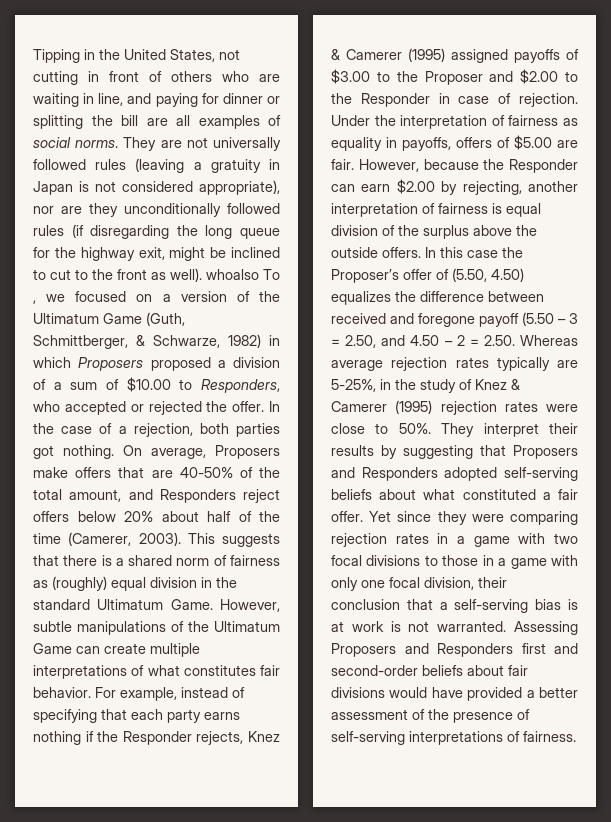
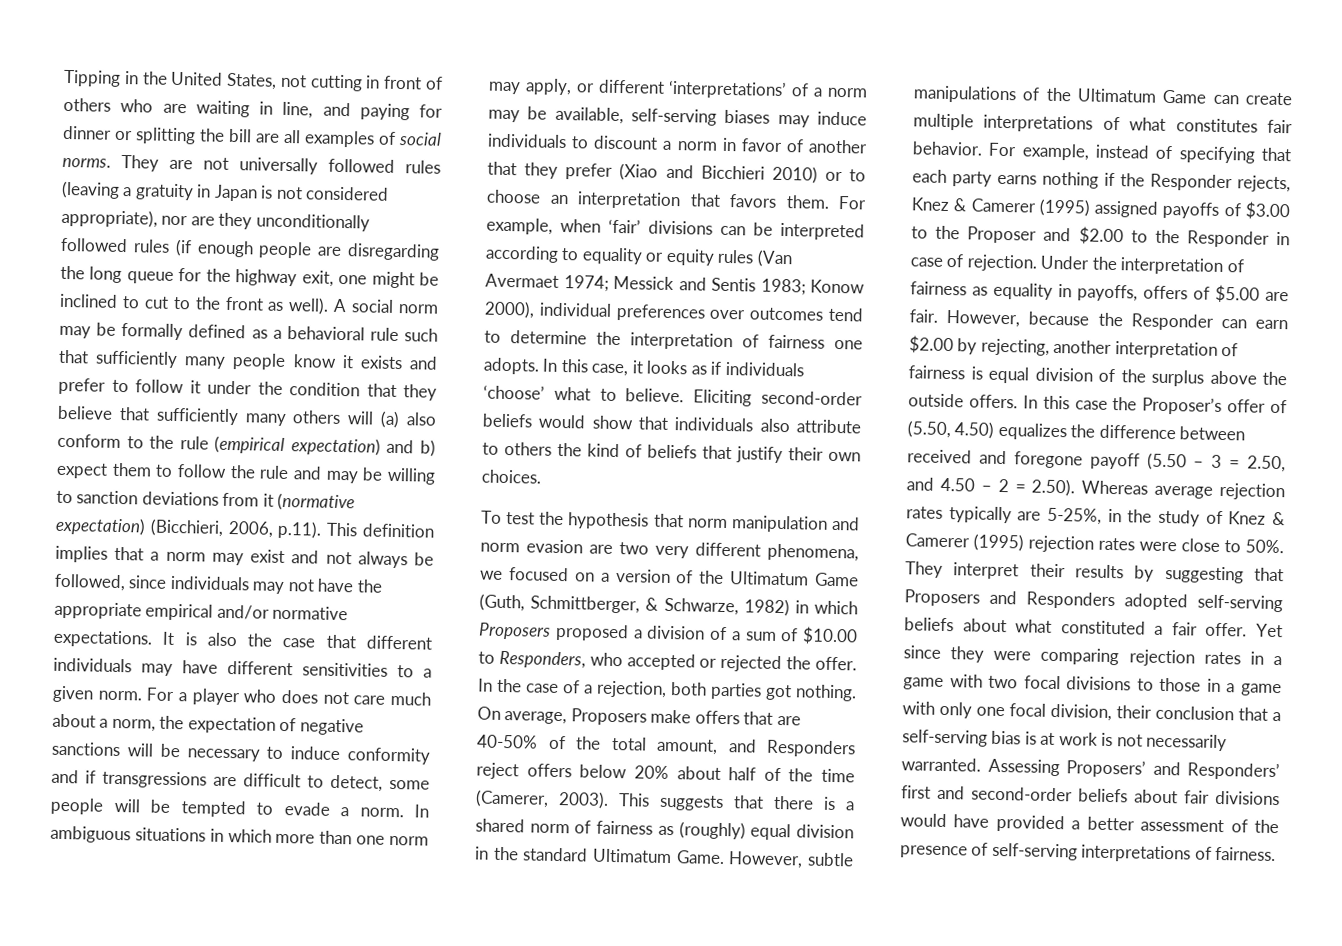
(84, 231) none -> [196,240,343,259] enough people are
(165, 253) none -> [338,274,368,285] one
[206,269,280,280] [33,300,36,304] whoalso To , -> [333,298,439,314] [59,322,438,342] [58,349,439,370] [58,377,437,401] [57,405,437,429] [57,433,436,457] [56,462,437,485] [56,490,356,512] [55,516,436,539] [55,545,435,569] [54,573,383,595] [54,601,349,621] [53,629,432,650] [53,657,432,678] [52,685,432,706] [52,713,364,736] [51,741,430,765] [51,769,430,792] [50,797,429,818] [50,825,429,846] [488,78,868,100] [488,106,867,128] [487,133,868,154] [487,161,866,184] [486,189,867,210] [486,217,865,241] [485,245,793,268] [485,273,865,296] [484,300,864,322] [484,330,863,351] [483,357,805,377] [483,384,863,407] [482,413,861,434] [482,441,861,464] [481,469,542,484] [481,510,860,533] [480,539,859,562] A social norm may be formally defined as a behavioral rule such that sufficiently many people know it exists and prefer to follow it under the condition that they believe that sufficiently many others will (a) also conform to the rule (empirical expectation) and b) expect them to follow the rule and may be willing to sanction deviations from it (normative expectation) (Bicchieri, 2006, p.11). This definition implies that a norm may exist and not always be followed, since individuals may not have the appropriate empirical and/or normative expectations. It is also the case that different individuals may have different sensitivities to a given norm. For a player who does not care much about a norm, the expectation of negative sanctions will be necessary to induce conformity and if transgressions are difficult to detect, some people will be tempted to evade a norm. In ambiguous situations in which more than one norm may apply, or different ‘interpretations’ of a norm may be available, self-serving biases may induce individuals to discount a norm in favor of another that they prefer (Xiao and Bicchieri 2010) or to choose an interpretation that favors them. For example, when ‘fair’ divisions can be interpreted according to equality or equity rules (Van Avermaet 1974; Messick and Sentis 1983; Konow 2000), individual preferences over outcomes tend to determine the interpretation of fairness one adopts. In this case, it looks as if individuals ‘choose’ what to believe. Eliciting second-order beliefs would show that individuals also attribute to others the kind of beliefs that justify their own choices. // To test the hypothesis that norm manipulation and norm evasion are two very different phenomena,
[483,335,515,346] 2.50. -> [1031,478,1076,497] 2.50).
(430, 626) none -> [1146,733,1228,752] necessarily
[331,643,513,657] Proposers and Responders -> [1066,759,1280,781] Proposers’ and Responders’

